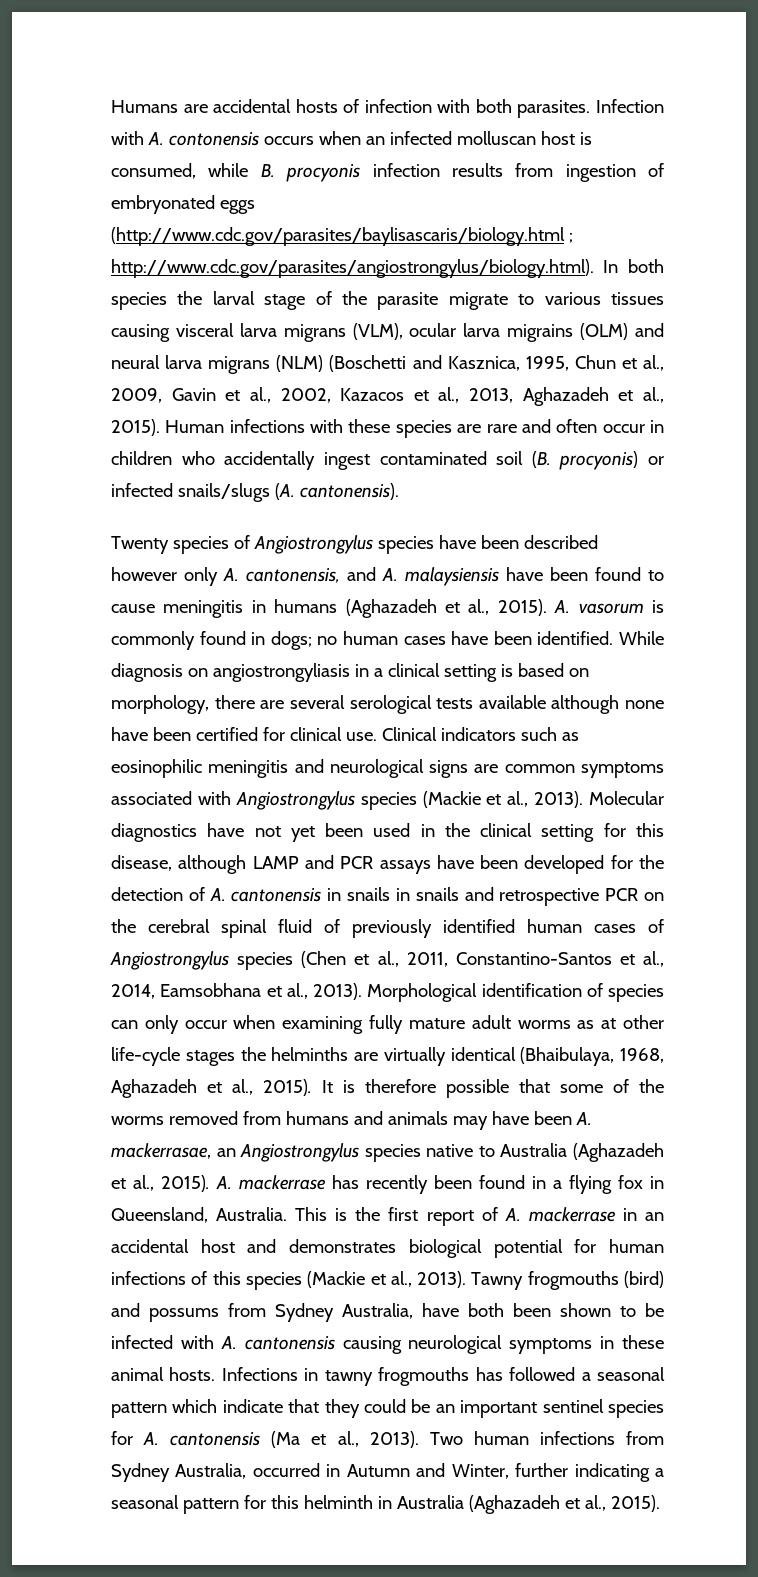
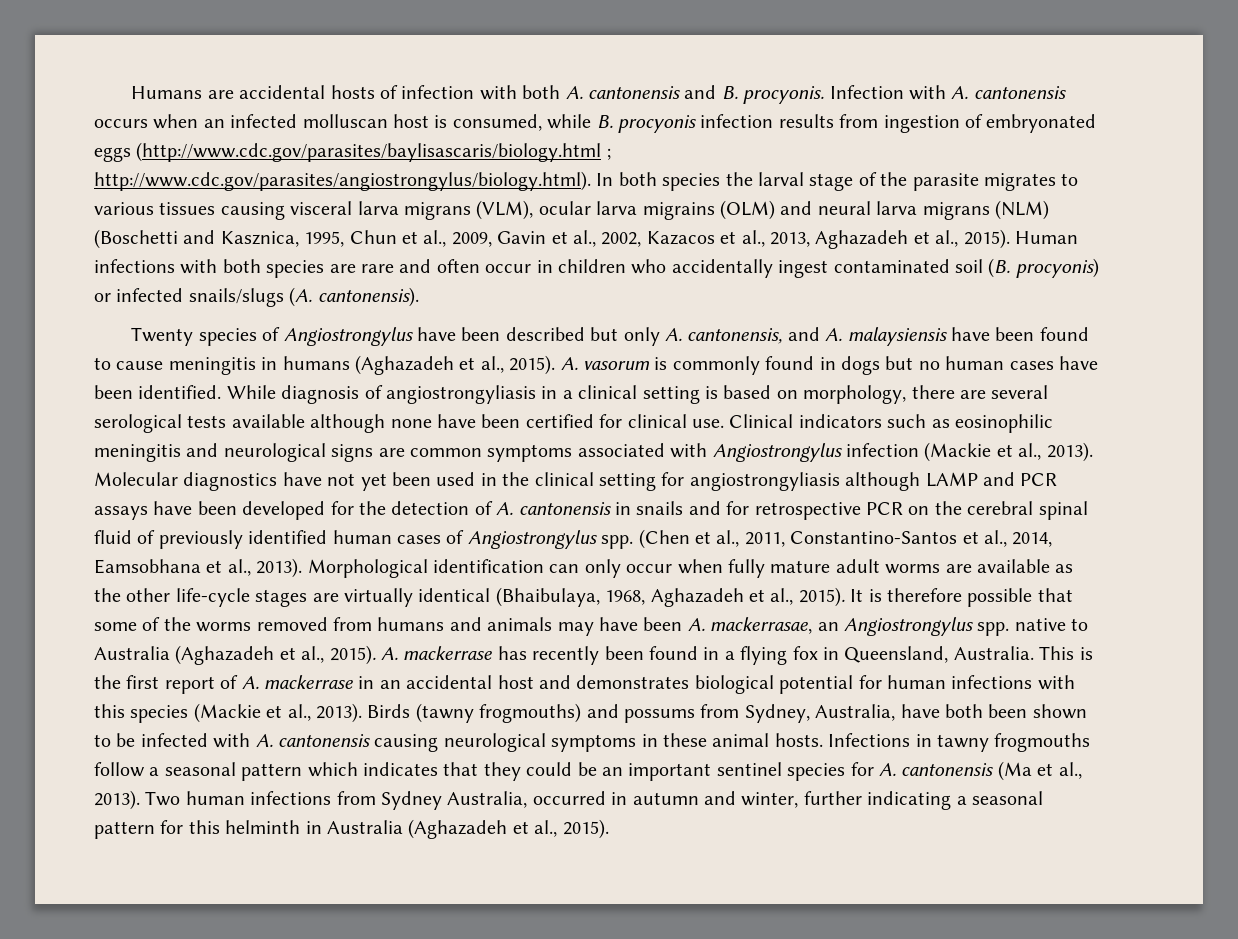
[517,100,591,118] parasites. -> [565,85,825,104] A. cantonensis and B. procyonis.
[168,132,259,146] contonensis -> [973,86,1066,99] cantonensis
[448,292,508,310] migrate -> [983,173,1056,191] migrates
[348,419,391,433] these -> [222,259,261,273] both
[377,536,434,554] species -> (413, 336) none
[111,567,177,581] however -> [590,327,619,341] but
[270,631,312,650] dogs; -> [840,356,914,375] dogs but
[187,668,208,677] on -> [364,385,383,399] of
[360,792,417,810] species -> [845,443,919,457] infection
[635,823,664,837] [111,855,172,871] this disease, -> [689,472,840,491] angiostrongyliasis
[395,887,494,901] in snails and -> [688,501,750,515] and for
[237,952,294,970] species -> [601,535,634,549] spp.
[586,983,664,1002] of species -> (544, 566) none
[282,1016,364,1034] examining -> (723, 566) none
[577,1018,617,1029] as at -> [945,559,1074,573] [94,588,121,602] are available as the
[240,1047,349,1061] the helminths -> (308, 598) none
[364,1144,421,1162] species -> [977,622,1010,636] spp.
[191,1271,208,1285] of -> [1037,675,1075,690] with
[471,1271,664,1290] Tawny frogmouths (bird) -> [367,703,582,723] Birds (tawny frogmouths)
[275,1303,334,1322] Sydney -> [744,704,810,723] Sydney,
[475,1367,576,1381] has followed -> [94,762,145,777] follow
[222,1399,283,1413] indicate -> [363,762,438,776] indicates
[346,1463,509,1479] Autumn and Winter, -> [632,791,799,808] autumn and winter,

